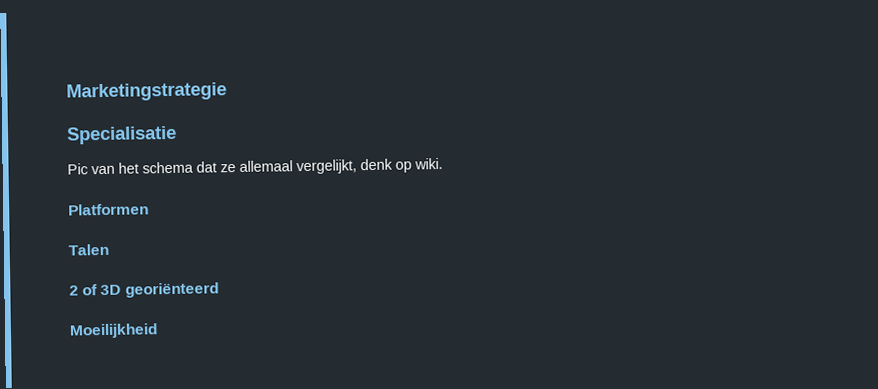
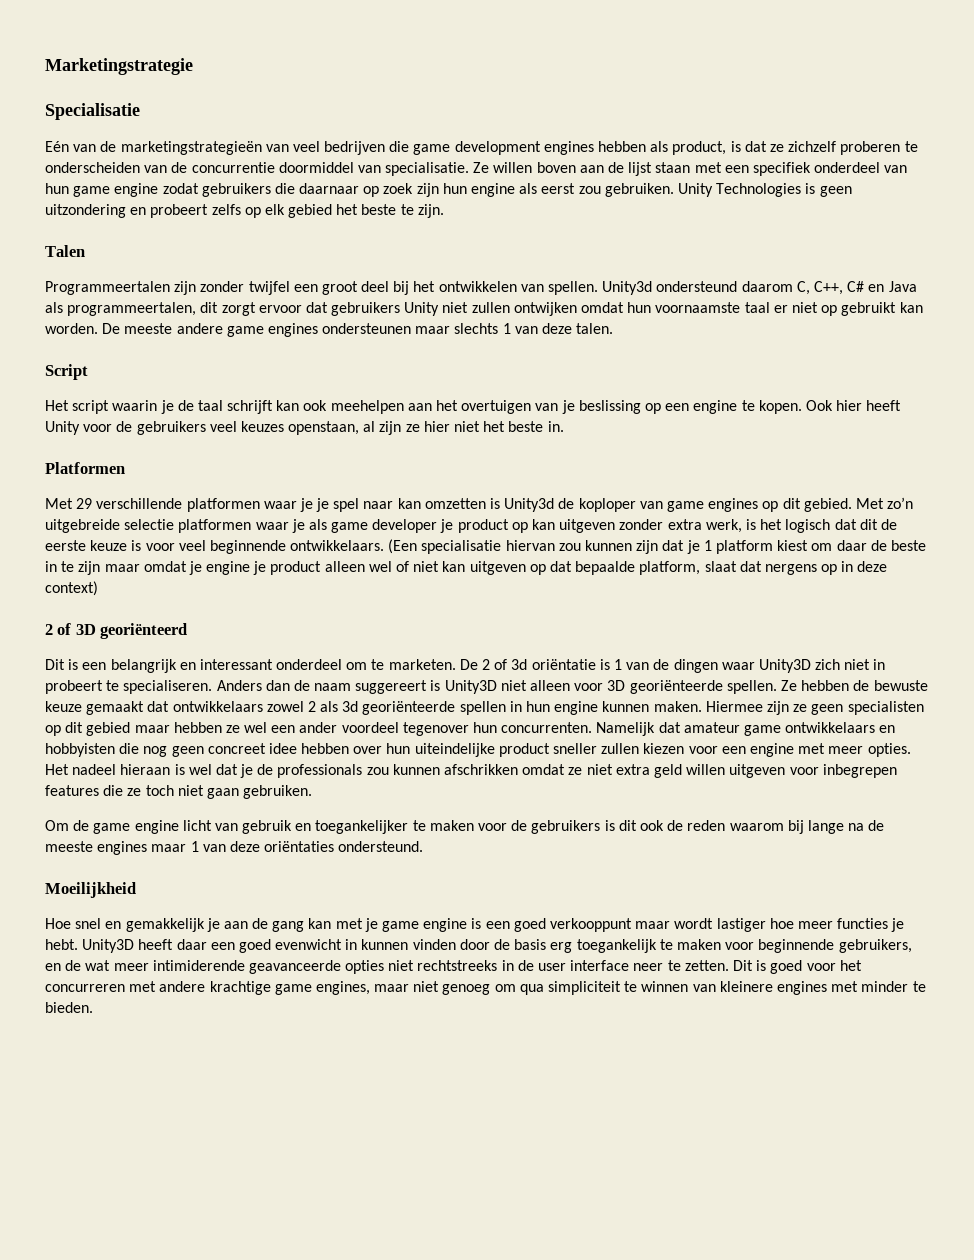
[67,157,443,175] [68,203,149,216] [68,243,109,256] [69,282,219,298] [69,323,158,339] Pic van het schema dat ze allemaal vergelijkt, denk op wiki. // Platformen // Talen // 2 of 3D georiënteerd // Moeilijkheid -> [45,141,918,155] [45,162,908,176] [45,183,852,197] [45,204,444,218] [45,245,85,257] [45,281,917,295] [45,302,923,316] [45,323,614,337] [45,364,88,380] [45,400,902,414] [45,421,564,435] [45,462,125,474] [45,497,914,512] [45,519,897,533] [45,539,926,554] [45,561,888,575] [45,581,98,596] [45,623,188,639] [45,659,886,673] [45,680,928,694] [45,701,924,715] [45,722,896,736] [45,743,911,757] [45,764,897,778] [45,785,313,799] [45,820,885,834] [45,841,424,855] [45,882,136,898] [45,918,905,932] [45,939,912,953] [45,960,862,974] [45,981,926,995] [45,1002,93,1013] Eén van de marketingstrategieën van veel bedrijven die game development engines hebben als product, is dat ze zichzelf proberen te onderscheiden van de concurrentie doormiddel van specialisatie. Ze willen boven aan de lijst staan met een specifiek onderdeel van hun game engine zodat gebruikers die daarnaar op zoek zijn hun engine als eerst zou gebruiken. Unity Technologies is geen uitzondering en probeert zelfs op elk gebied het beste te zijn. // Talen // Programmeertalen zijn zonder twijfel een groot deel bij het ontwikkelen van spellen. Unity3d ondersteund daarom C, C++, C# en Java als programmeertalen, dit zorgt ervoor dat gebruikers Unity niet zullen ontwijken omdat hun voornaamste taal er niet op gebruikt kan worden. De meeste andere game engines ondersteunen maar slechts 1 van deze talen. // Script // Het script waarin je de taal schrijft kan ook meehelpen aan het overtuigen van je beslissing op een engine te kopen. Ook hier heeft Unity voor de gebruikers veel keuzes openstaan, al zijn ze hier niet het beste in. // Platformen // Met 29 verschillende platformen waar je je spel naar kan omzetten is Unity3d de koploper van game engines op dit gebied. Met zo’n uitgebreide selectie platformen waar je als game developer je product op kan uitgeven zonder extra werk, is het logisch dat dit de eerste keuze is voor veel beginnende ontwikkelaars. (Een specialisatie hiervan zou kunnen zijn dat je 1 platform kiest om daar de beste in te zijn maar omdat je engine je product alleen wel of niet kan uitgeven op dat bepaalde platform, slaat dat nergens op in deze context) // 2 of 3D georiënteerd // Dit is een belangrijk en interessant onderdeel om te marketen. De 2 of 3d oriëntatie is 1 van de dingen waar Unity3D zich niet in probeert te specialiseren. Anders dan de naam suggereert is Unity3D niet alleen voor 3D georiënteerde spellen. Ze hebben de bewuste keuze gemaakt dat ontwikkelaars zowel 2 als 3d georiënteerde spellen in hun engine kunnen maken. Hiermee zijn ze geen specialisten op dit gebied maar hebben ze wel een ander voordeel tegenover hun concurrenten. Namelijk dat amateur game ontwikkelaars en hobbyisten die nog geen concreet idee hebben over hun uiteindelijke product sneller zullen kiezen voor een engine met meer opties. Het nadeel hieraan is wel dat je de professionals zou kunnen afschrikken omdat ze niet extra geld willen uitgeven voor inbegrepen features die ze toch niet gaan gebruiken. // Om de game engine licht van gebruik en toegankelijker te maken voor de gebruikers is dit ook de reden waarom bij lange na de meeste engines maar 1 van deze oriëntaties ondersteund. // Moeilijkheid // Hoe snel en gemakkelijk je aan de gang kan met je game engine is een goed verkooppunt maar wordt lastiger hoe meer functies je hebt. Unity3D heeft daar een goed evenwicht in kunnen vinden door de basis erg toegankelijk te maken voor beginnende gebruikers, en de wat meer intimiderende geavanceerde opties niet rechtstreeks in de user interface neer te zetten. Dit is goed voor het concurreren met andere krachtige game engines, maar niet genoeg om qua simpliciteit te winnen van kleinere engines met minder te bieden.

